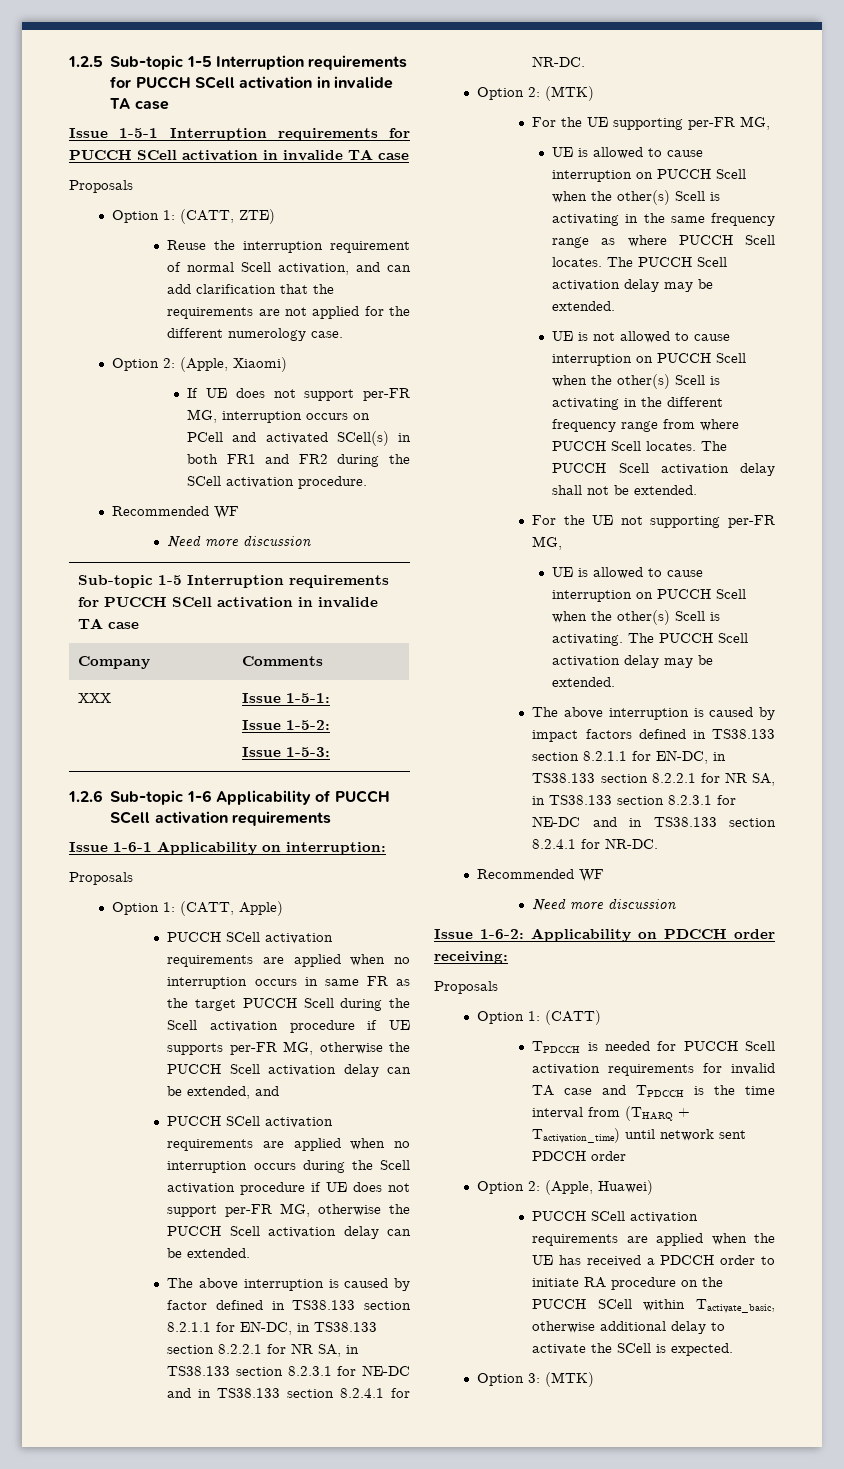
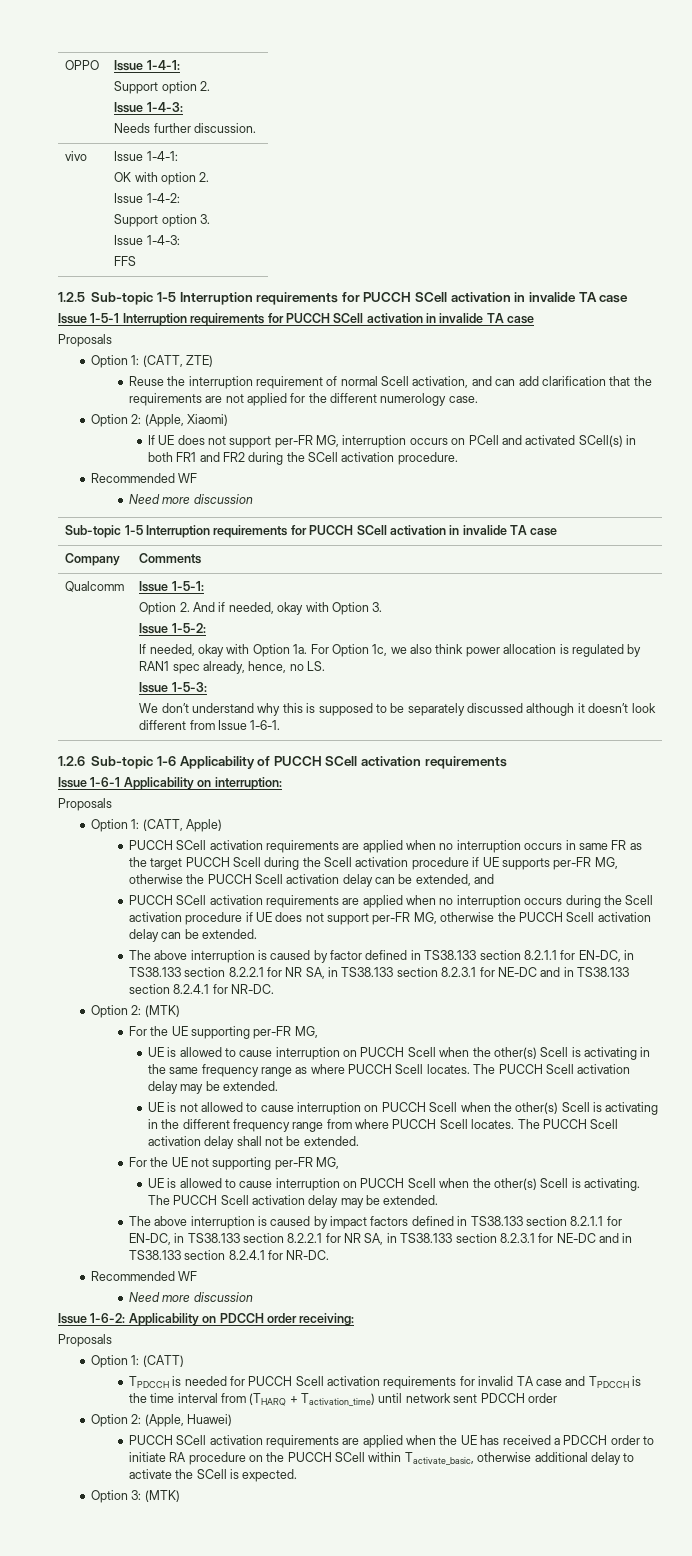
(68, 61) none -> [65,60,100,70] [114,60,180,71] [114,81,211,94] [114,102,183,113] [114,123,257,133] [65,151,88,161] [114,151,178,161] [114,172,210,185] [114,193,180,203] [114,214,211,227] [114,235,180,245] [114,256,137,266] OPPO | Issue 1-4-1: // Support option 2. // Issue 1-4-3: // Needs further discussion. // vivo | Issue 1-4-1: // OK with option 2. // Issue 1-4-2: // Support option 3. // Issue 1-4-3: // FFS //
[77,693,111,703] XXX -> [65,581,125,592] Qualcomm
[241,720,330,730] [241,747,330,757] Issue 1-5-2: // Issue 1-5-3: -> [139,602,383,615] [139,623,206,634] [139,644,642,657] [139,661,326,674] [139,682,207,693] [139,703,656,716] [139,720,281,730] Option 2. And if needed, okay with Option 3. // Issue 1-5-2: // If needed, okay with Option 1a. For Option 1c, we also think power allocation is regulated by RAN1 spec already, hence, no LS. // Issue 1-5-3: // We don’t understand why this is supposed to be separately discussed although it doesn’t look different from Issue 1-6-1.

